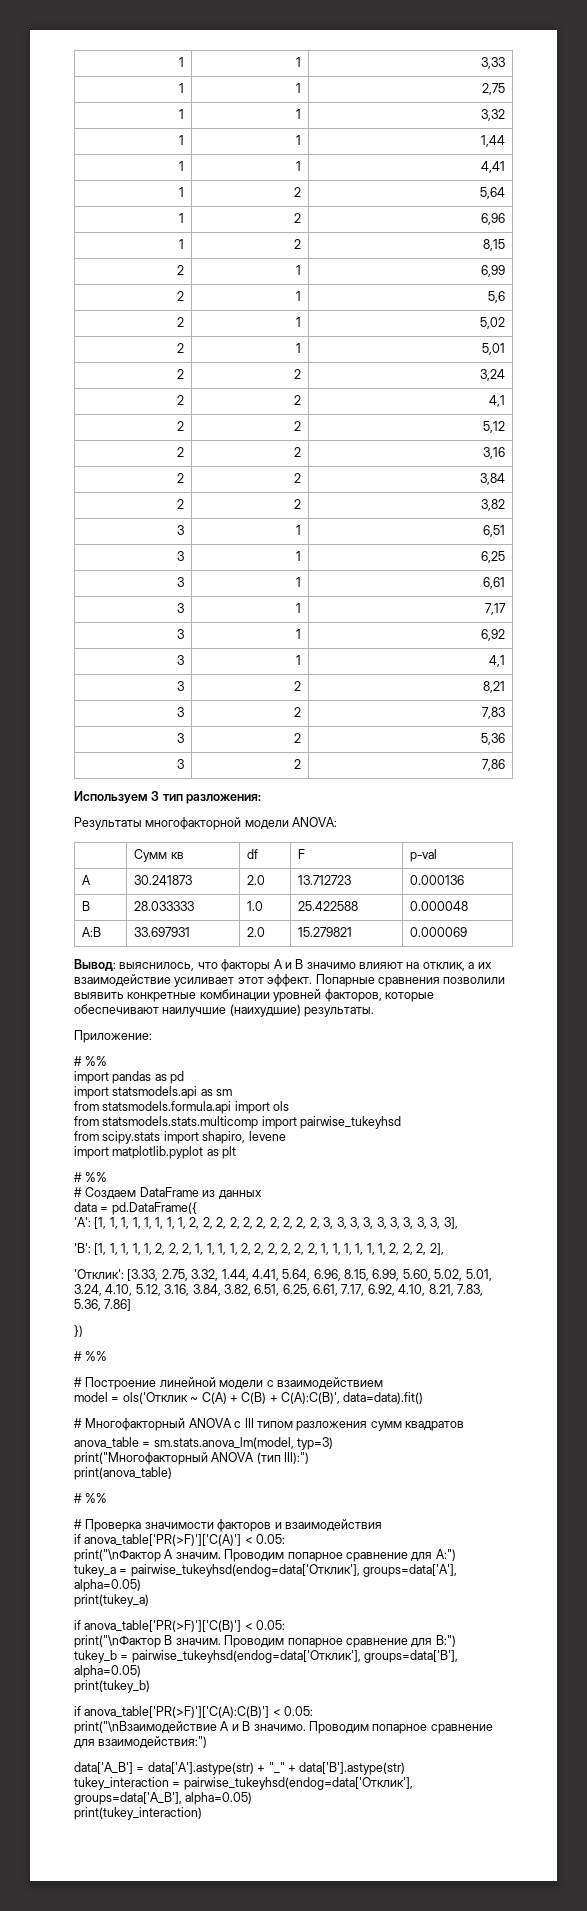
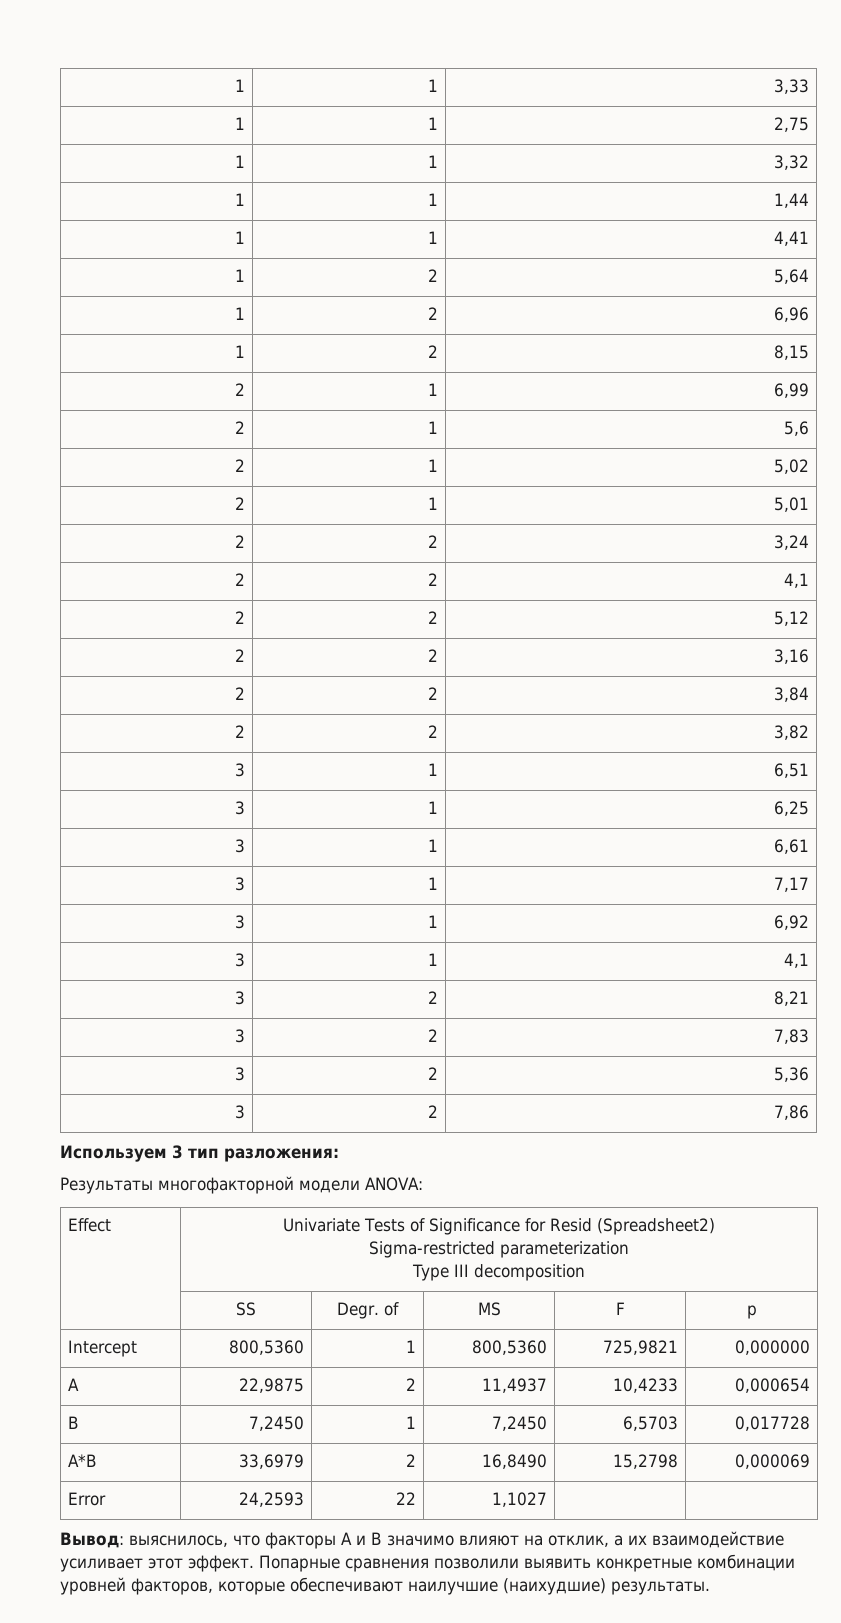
[134,849,184,862] [247,849,259,859] [298,849,306,859] [410,849,438,862] [82,875,92,885] [134,875,193,885] [247,875,266,885] [298,875,352,885] [410,875,465,885] [82,901,91,911] [134,901,195,911] [247,901,264,911] [298,901,359,911] [410,901,469,911] [82,927,102,937] [134,927,191,937] [247,927,266,937] [298,927,353,937] [410,927,468,937] | Cумм кв | df | F | p-val // A | 30.241873 | 2.0 | 13.712723 | 0.000136 // B | 28.033333 | 1.0 | 25.422588 | 0.000048 // A:B | 33.697931 | 2.0 | 15.279821 | 0.000069 -> [67,1218,111,1232] [283,1218,715,1235] [369,1241,629,1258] [411,1264,586,1281] [236,1302,256,1316] [337,1302,399,1319] [477,1302,501,1316] [615,1302,625,1315] [746,1305,757,1319] [67,1340,137,1357] [229,1340,305,1355] [406,1340,417,1353] [472,1340,548,1355] [603,1340,679,1355] [735,1340,811,1355] [67,1378,79,1391] [239,1378,305,1393] [406,1378,417,1391] [482,1378,548,1393] [613,1378,679,1393] [735,1378,811,1393] [67,1416,79,1429] [249,1416,305,1431] [406,1416,417,1429] [492,1416,548,1431] [623,1416,679,1431] [735,1416,811,1431] [67,1454,97,1467] [239,1454,305,1469] [406,1454,417,1467] [482,1454,548,1469] [613,1454,679,1469] [735,1454,811,1469] [67,1492,106,1506] [239,1492,305,1507] [396,1492,417,1505] [492,1492,548,1507] Effect | Univariate Tests of Significance for Resid (Spreadsheet2) // Sigma-restricted parameterization // Type III decomposition // | SS | Degr. of | MS | F | p // Intercept | 800,5360 | 1 | 800,5360 | 725,9821 | 0,000000 // A | 22,9875 | 2 | 11,4937 | 10,4233 | 0,000654 // B | 7,2450 | 1 | 7,2450 | 6,5703 | 0,017728 // A*B | 33,6979 | 2 | 16,8490 | 15,2798 | 0,000069 // Error | 24,2593 | 22 | 1,1027 | |
[74,1030,152,1043] [74,1056,108,1066] [74,1071,185,1084] [74,1086,233,1099] [74,1101,290,1114] [74,1116,402,1129] [74,1131,286,1144] [74,1146,237,1159] [74,1172,108,1182] [74,1187,262,1199] [74,1202,197,1215] [74,1217,458,1229] [74,1243,444,1255] [74,1269,492,1281] [74,1284,483,1296] [74,1299,132,1311] [74,1325,83,1337] [74,1351,108,1361] [74,1377,383,1390] [74,1392,424,1404] [74,1418,464,1431] [74,1437,334,1450] [74,1452,310,1465] [74,1467,172,1480] [74,1493,108,1503] [74,1519,382,1532] [74,1534,286,1546] [74,1549,456,1562] [74,1564,458,1577] [74,1579,141,1592] [74,1594,149,1607] [74,1620,286,1632] [74,1635,456,1648] [74,1650,459,1663] [74,1665,141,1678] [74,1680,150,1693] [74,1706,314,1718] [74,1721,493,1734] [74,1736,208,1748] [74,1762,406,1775] [74,1777,413,1790] [74,1792,253,1805] [74,1807,202,1820] // Приложение: // # %% // import pandas as pd // import statsmodels.api as sm // from statsmodels.formula.api import ols // from statsmodels.stats.multicomp import pairwise_tukeyhsd // from scipy.stats import shapiro, levene // import matplotlib.pyplot as plt // # %% // # Создаем DataFrame из данных // data = pd.DataFrame({ // 'A': [1, 1, 1, 1, 1, 1, 1, 1, 2, 2, 2, 2, 2, 2, 2, 2, 2, 2, 3, 3, 3, 3, 3, 3, 3, 3, 3, 3], // 'B': [1, 1, 1, 1, 1, 2, 2, 2, 1, 1, 1, 1, 2, 2, 2, 2, 2, 2, 1, 1, 1, 1, 1, 1, 2, 2, 2, 2], // 'Отклик': [3.33, 2.75, 3.32, 1.44, 4.41, 5.64, 6.96, 8.15, 6.99, 5.60, 5.02, 5.01, 3.24, 4.10, 5.12, 3.16, 3.84, 3.82, 6.51, 6.25, 6.61, 7.17, 6.92, 4.10, 8.21, 7.83, 5.36, 7.86] // }) // # %% // # Построение линейной модели с взаимодействием // model = ols('Отклик ~ C(A) + C(B) + C(A):C(B)', data=data).fit() // # Многофакторный ANOVA с III типом разложения сумм квадратов // anova_table = sm.stats.anova_lm(model, typ=3) // print("Многофакторный ANOVA (тип III):") // print(anova_table) // # %% // # Проверка значимости факторов и взаимодействия // if anova_table['PR(>F)']['C(A)'] < 0.05: // print("\nФактор A значим. Проводим попарное сравнение для A:") // tukey_a = pairwise_tukeyhsd(endog=data['Отклик'], groups=data['A'], alpha=0.05) // print(tukey_a) // if anova_table['PR(>F)']['C(B)'] < 0.05: // print("\nФактор B значим. Проводим попарное сравнение для B:") // tukey_b = pairwise_tukeyhsd(endog=data['Отклик'], groups=data['B'], alpha=0.05) // print(tukey_b) // if anova_table['PR(>F)']['C(A):C(B)'] < 0.05: // print("\nВзаимодействие A и B значимо. Проводим попарное сравнение для взаимодействия:") // data['A_B'] = data['A'].astype(str) + "_" + data['B'].astype(str) // tukey_interaction = pairwise_tukeyhsd(endog=data['Отклик'], groups=data['A_B'], alpha=0.05) // print(tukey_interaction) -> (710, 1588) none

